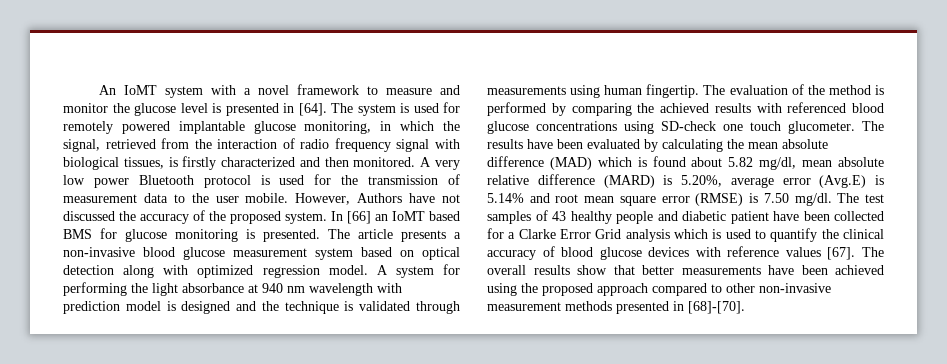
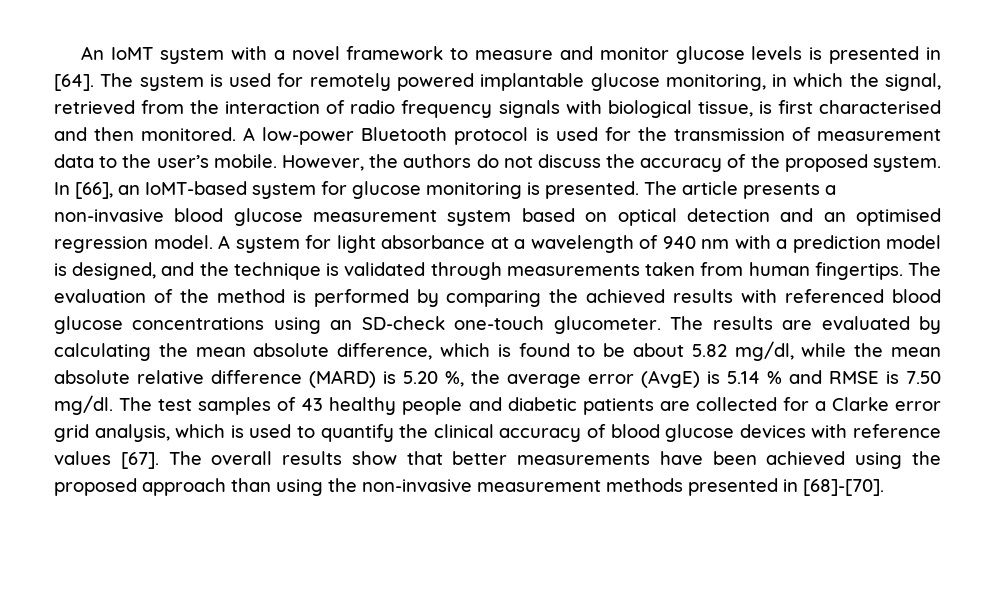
[112,103,208,116] the glucose level -> [675,46,803,64] glucose levels
[396,139,430,152] signal -> [498,100,560,118] signals
[123,156,296,170] tissues, is firstly characterized -> [697,100,942,117] tissue, is first characterised
[434,160,460,170] [63,175,129,188] very low power -> [262,127,355,145] low-power
[215,196,239,203] user -> [156,155,209,168] user’s
[357,193,461,203] [63,211,115,221] Authors have not discussed -> [369,154,601,168] the authors do not discuss
[347,211,460,224] [63,229,92,239] [66] an IoMT based BMS -> [75,181,316,199] [66], an IoMT-based system
[123,265,254,278] along with optimized -> [780,208,942,226] and an optimised
[63,282,148,296] performing the -> (331, 242) none
[262,283,402,296] 940 nm wavelength with -> [514,235,787,253] a wavelength of 940 nm with a
[181,301,231,314] designed -> [72,262,157,280] designed,
[570,84,700,98] using human fingertip. -> [645,262,903,280] taken from human fingertips.
[661,121,781,131] SD-check one touch -> [330,316,545,330] an SD-check one-touch
[527,139,583,149] have been -> [782,320,813,330] are
[487,156,592,170] difference (MAD) -> [337,343,433,360] difference,
(686, 161) none -> [577,343,626,357] to be
(797, 163) none -> [801,343,884,357] while the
[681,175,884,188] [487,193,744,206] 5.20%, average error (Avg.E) is 5.14% and root mean square error (RMSE) -> [403,370,879,388] 5.20 %, the average error (AvgE) is 5.14 % and RMSE
[730,211,830,224] patient have been -> [582,398,690,415] patients are
[560,229,670,242] Error Grid analysis -> [895,401,941,411] [54,424,170,442] error grid analysis,
[652,283,755,296] compared to other -> [231,478,357,496] than using the

